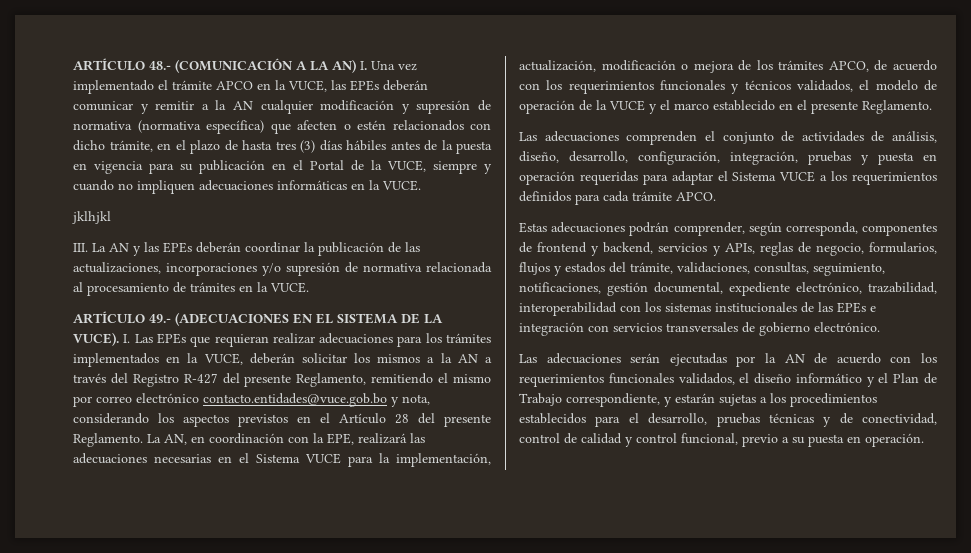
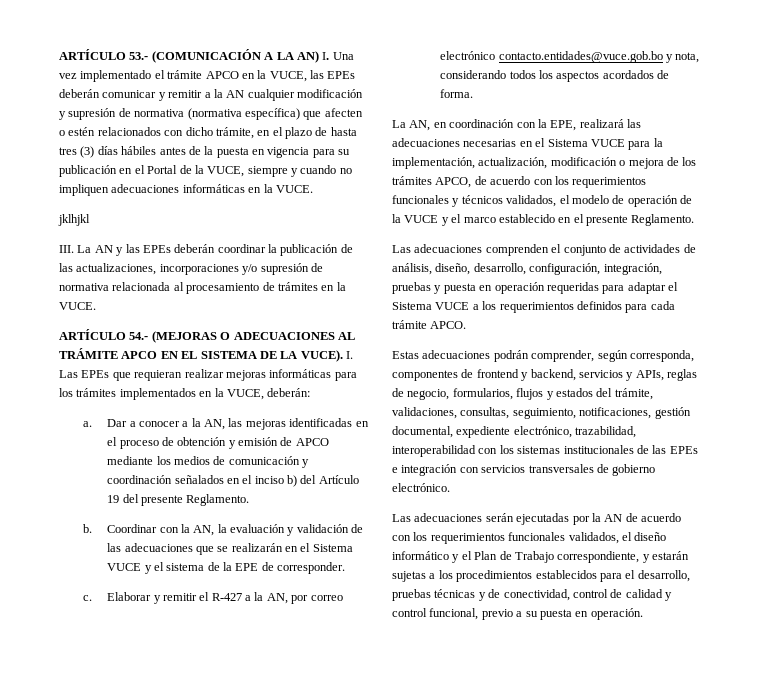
[73,58,171,71] ARTÍCULO 48.- -> [59,49,149,60] ARTÍCULO 53.-
[149,312,289,326] 49.- (ADECUACIONES -> [129,331,355,343] [59,348,158,359] 54.- (MEJORAS O ADECUACIONES AL TRÁMITE APCO
[319,333,394,344] adecuaciones -> [225,369,332,381] mejoras informáticas
[249,353,493,364] [73,373,492,387] deberán solicitar los mismos a la AN a través del Registro R-427 del presente Reglamento, remitiendo el mismo -> [267,388,311,397] [83,418,369,430] [107,437,329,449] [107,456,310,468] [107,475,359,487] [107,494,250,506] [83,524,364,536] [107,543,353,555] [107,562,346,574] [83,592,288,604] deberán: // a. Dar a conocer a la AN, las mejoras identificadas en el proceso de obtención y emisión de APCO mediante los medios de comunicación y coordinación señalados en el inciso b) del Artículo 19 del presente Reglamento. // b. Coordinar con la AN, la evaluación y validación de las adecuaciones que se realizarán en el Sistema VUCE y el sistema de la EPE de corresponder. // c. Elaborar y remitir el R-427 a la AN,
(149, 418) none -> [509,70,536,79] todos
[238,413,491,427] [73,433,143,447] previstos en el Artículo 28 del presente Reglamento. -> [602,70,670,79] [440,89,474,98] acordados de forma. //

